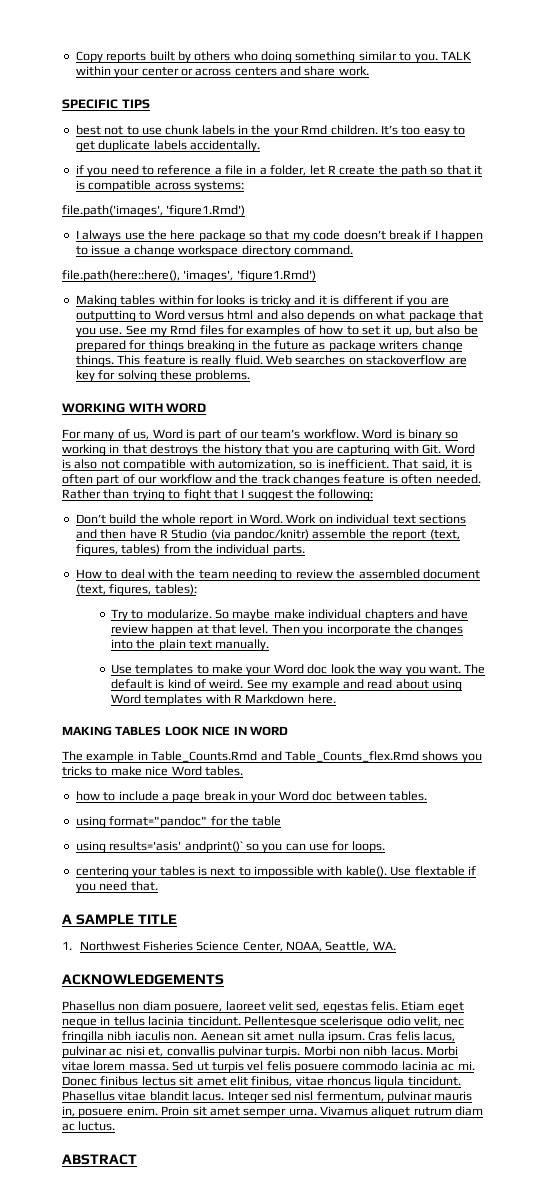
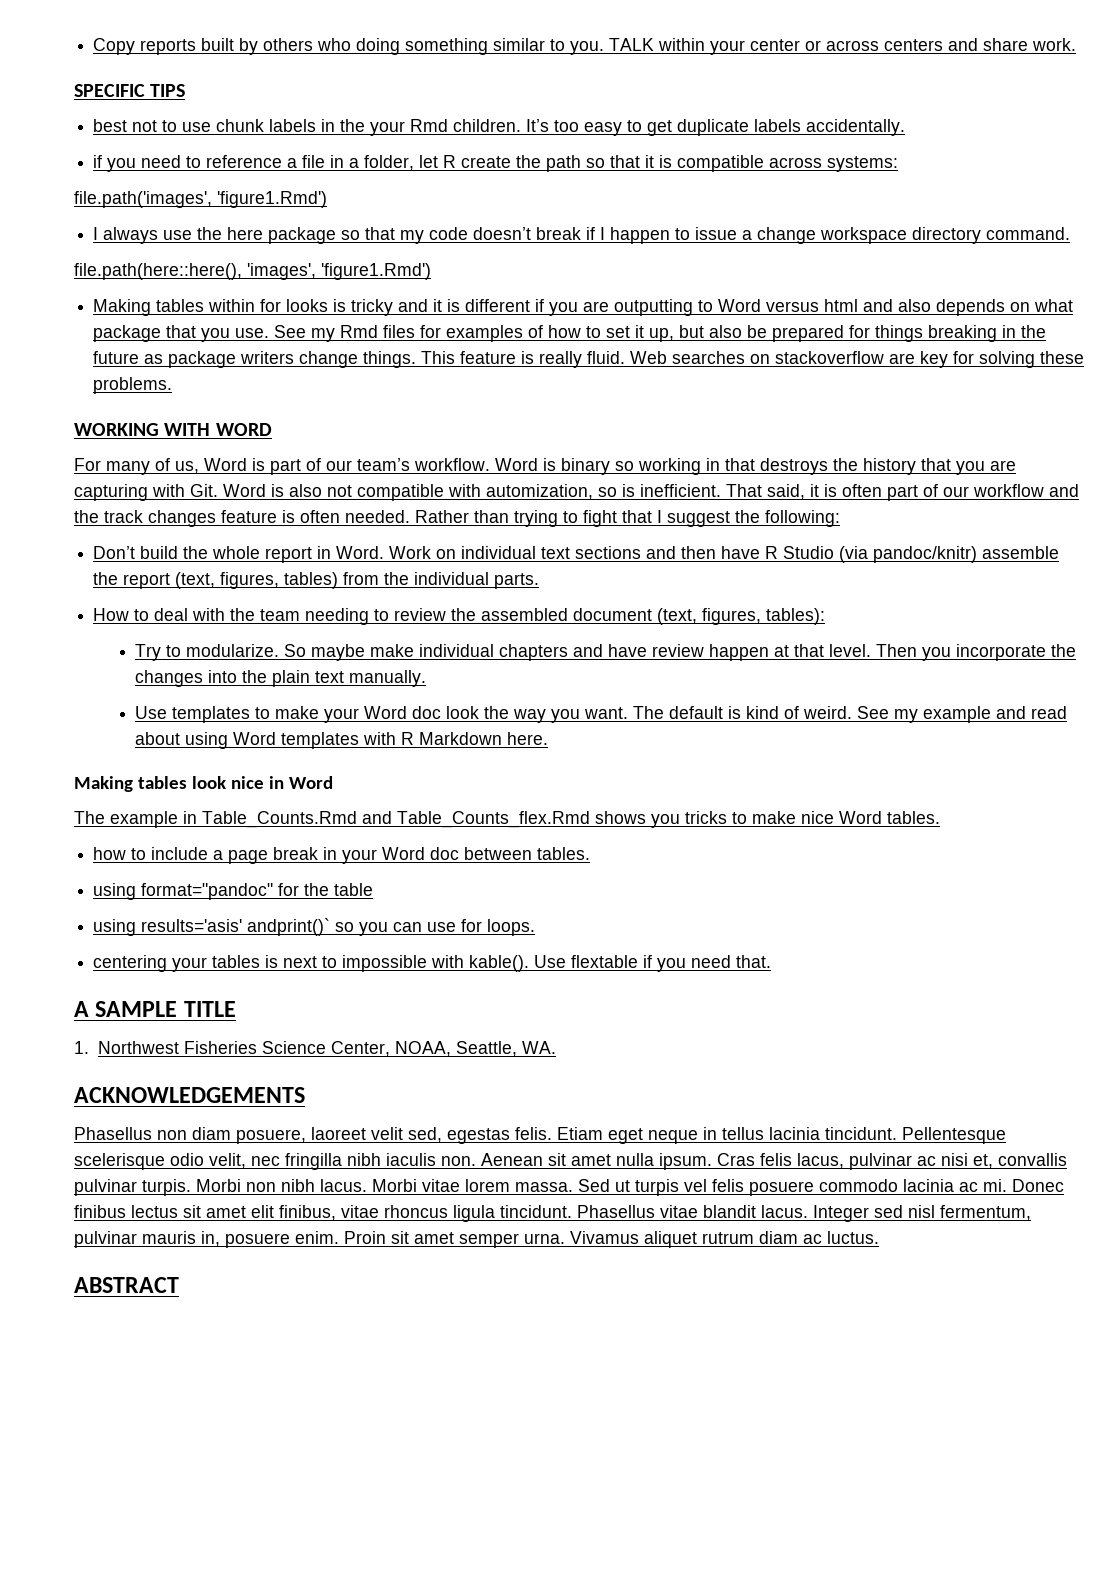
[62,726,288,736] MAKING TABLES LOOK NICE IN WORD -> [74,776,333,792] Making tables look nice in Word

